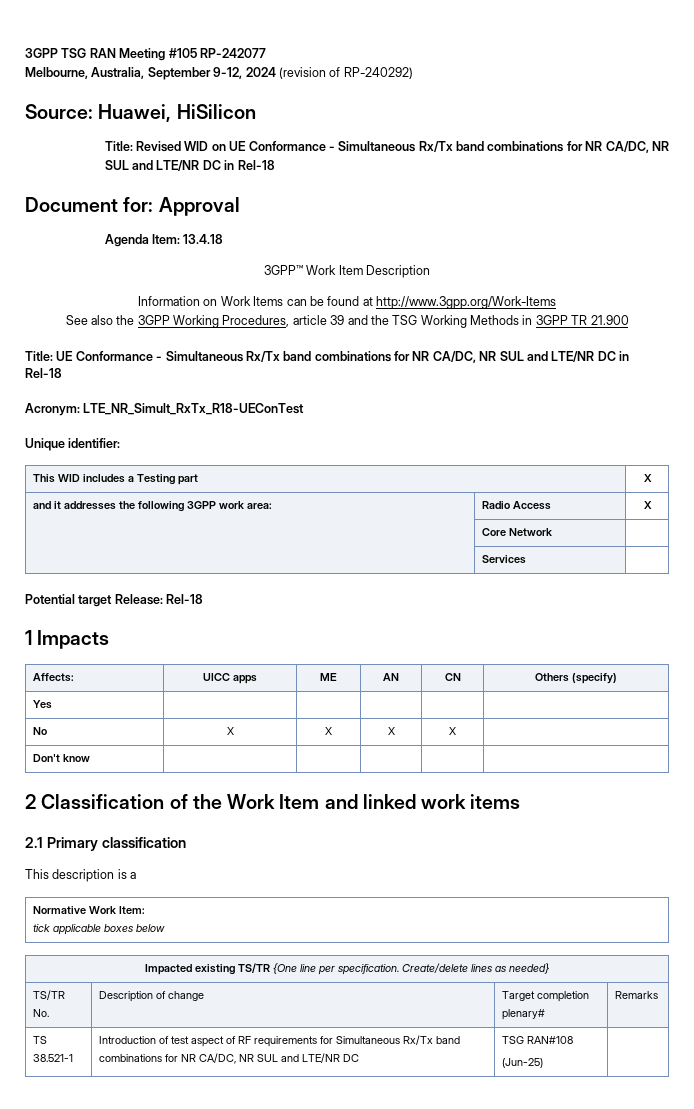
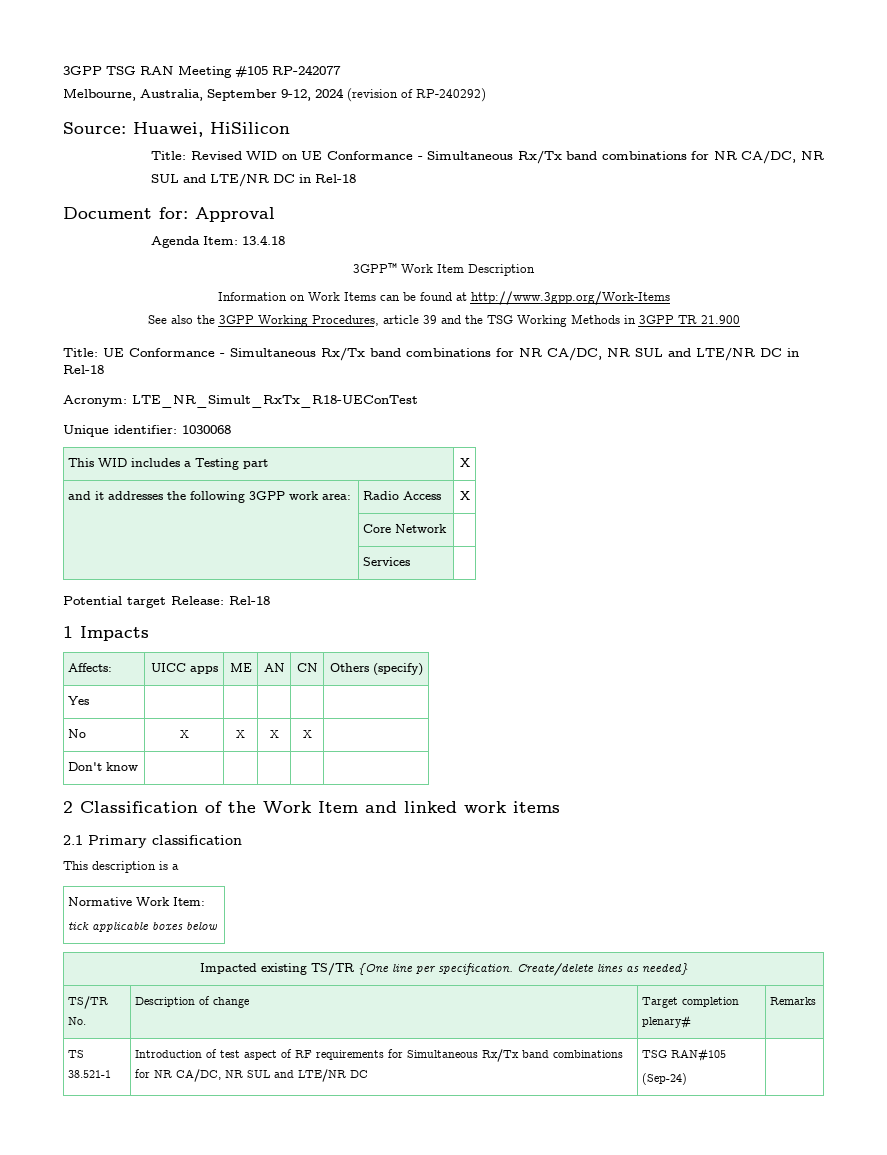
(121, 443) none -> [182,425,231,434] 1030068
[527,1036,574,1044] [502,1058,544,1068] RAN#108 // (Jun-25) -> [671,1048,727,1062] [642,1073,688,1085] RAN#105 // (Sep-24)

